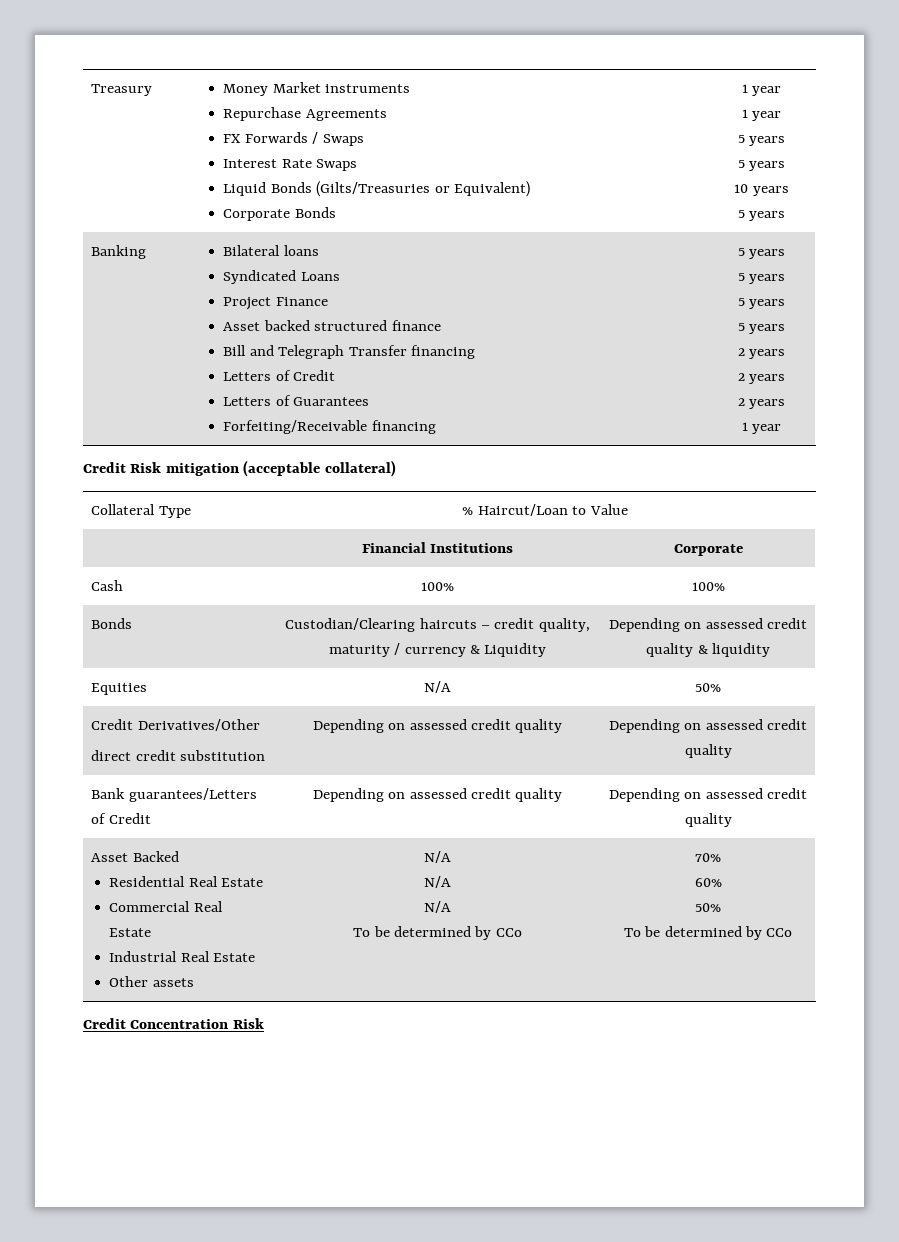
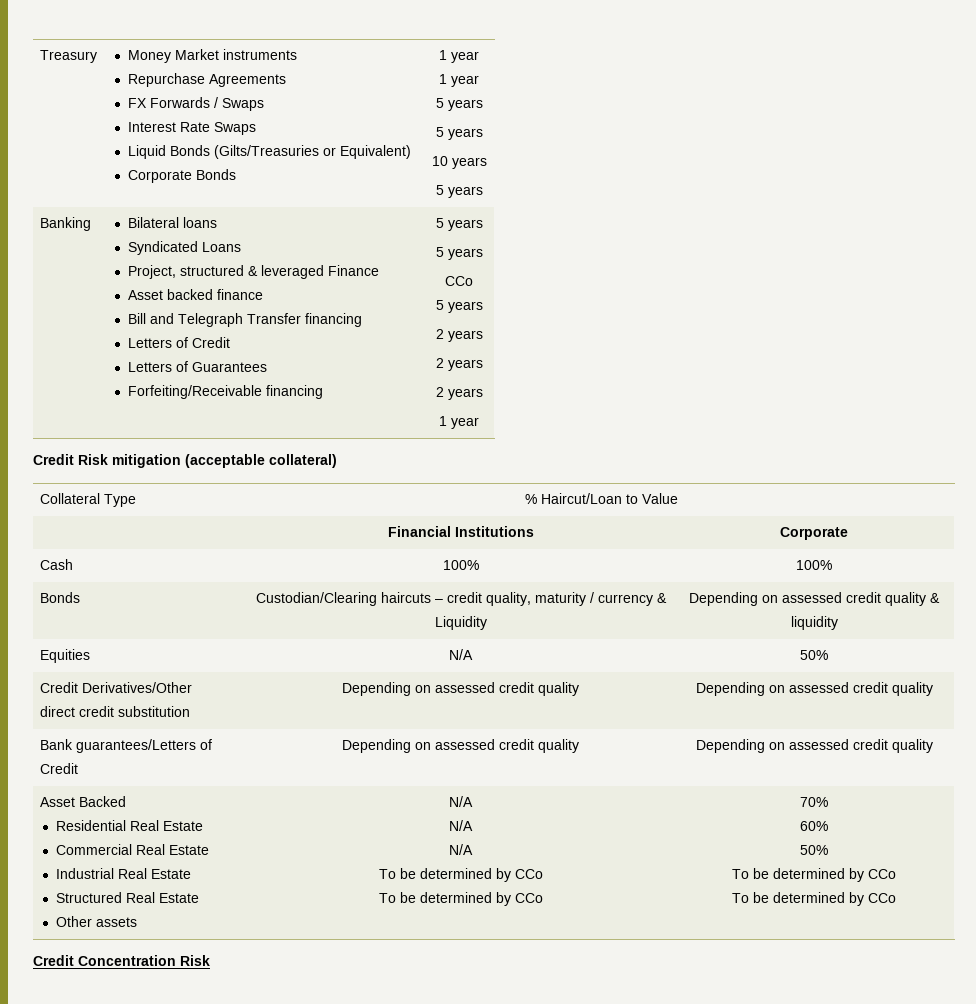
[223,297,272,310] Project -> [127,265,324,279] Project, structured & leveraged
[314,320,388,331] structured -> (213, 294) none
[737,298,786,309] 5 years -> [445,276,473,286] CCo
(256, 957) none -> [55,892,199,903] // Structured Real Estate
(522, 932) none -> [378,892,543,906] // To be determined by CCo
(793, 932) none -> [732,892,896,906] // To be determined by CCo

